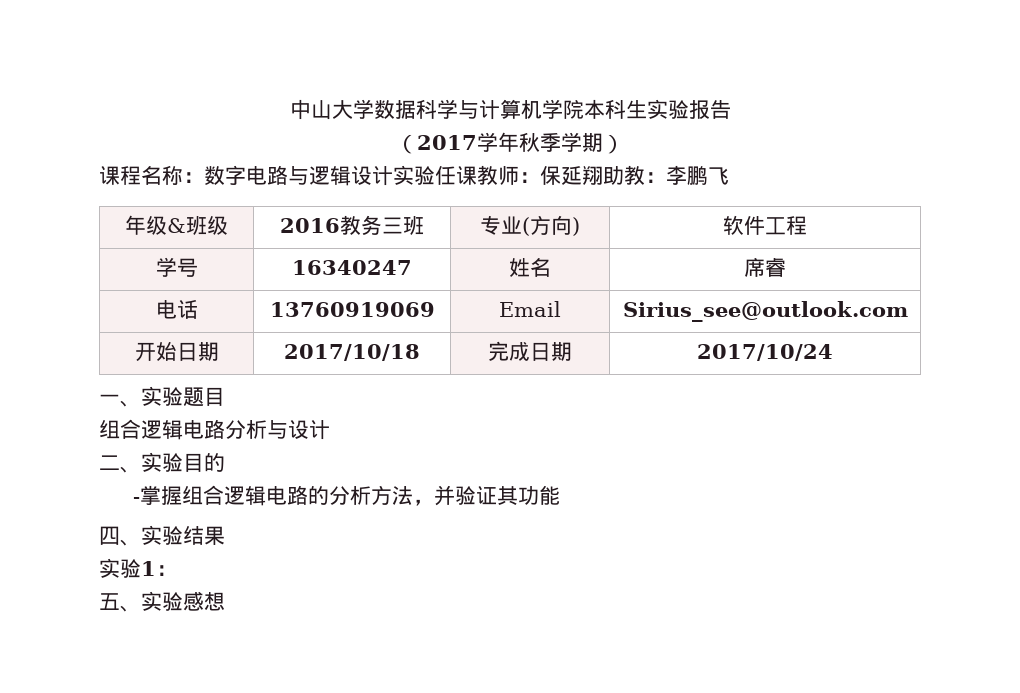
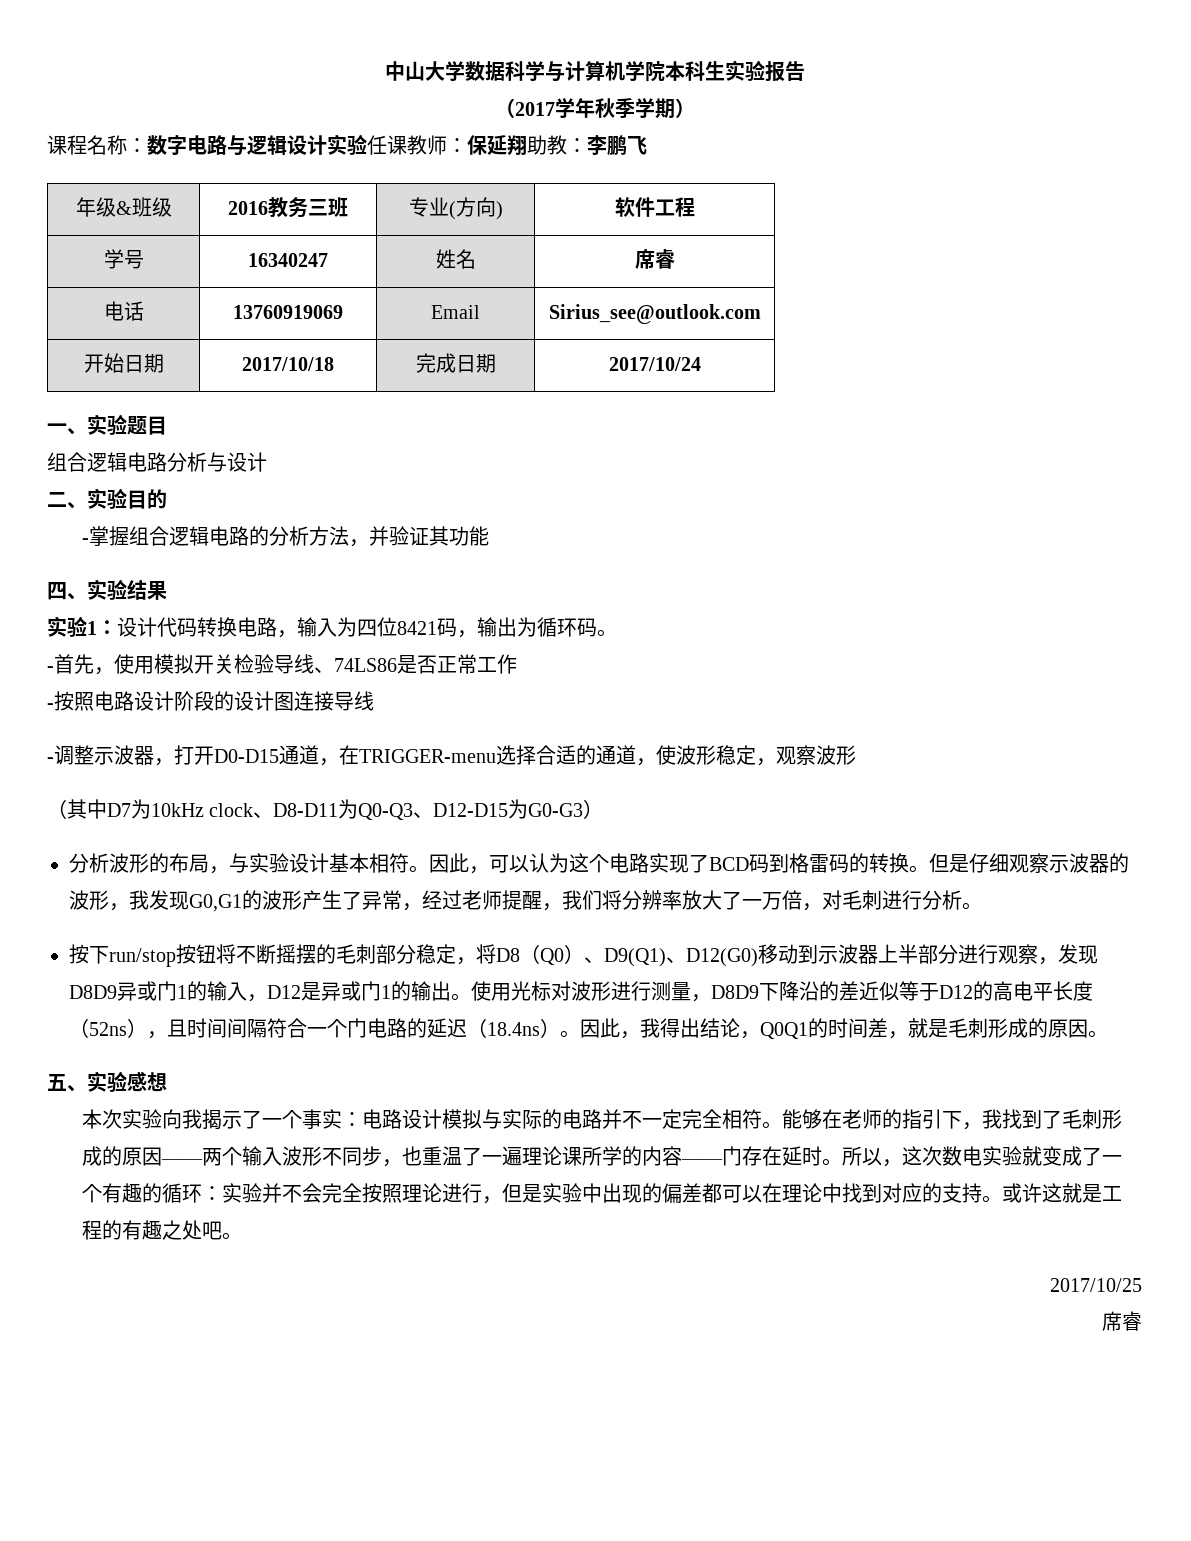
[99,591,225,612] // 五、实验感想 -> [117,617,617,638] [47,654,517,675] [47,691,374,711] [47,745,856,766] [47,799,604,820] [69,853,1129,874] [69,890,982,912] [69,944,1098,967] [69,981,1093,1002] [69,1018,1108,1039] [47,1071,167,1092] [82,1109,1123,1130] [82,1146,1123,1167] [82,1183,1123,1204] [82,1220,243,1240] [1050,1278,1142,1292] [1102,1311,1142,1331] 设计代码转换电路，输入为四位8421码，输出为循环码。 // -首先，使用模拟开关检验导线、74LS86是否正常工作 // -按照电路设计阶段的设计图连接导线 // -调整示波器，打开D0-D15通道，在TRIGGER-menu选择合适的通道，使波形稳定，观察波形 // （其中D7为10kHz clock、D8-D11为Q0-Q3、D12-D15为G0-G3） // 分析波形的布局，与实验设计基本相符。因此，可以认为这个电路实现了BCD码到格雷码的转换。但是仔细观察示波器的波形，我发现G0,G1的波形产生了异常，经过老师提醒，我们将分辨率放大了一万倍，对毛刺进行分析。 // 按下run/stop按钮将不断摇摆的毛刺部分稳定，将D8（Q0）、D9(Q1)、D12(G0)移动到示波器上半部分进行观察，发现D8D9异或门1的输入，D12是异或门1的输出。使用光标对波形进行测量，D8D9下降沿的差近似等于D12的高电平长度（52ns），且时间间隔符合一个门电路的延迟（18.4ns）。因此，我得出结论，Q0Q1的时间差，就是毛刺形成的原因。 // 五、实验感想 // 本次实验向我揭示了一个事实：电路设计模拟与实际的电路并不一定完全相符。能够在老师的指引下，我找到了毛刺形成的原因——两个输入波形不同步，也重温了一遍理论课所学的内容——门存在延时。所以，这次数电实验就变成了一个有趣的循环：实验并不会完全按照理论进行，但是实验中出现的偏差都可以在理论中找到对应的支持。或许这就是工程的有趣之处吧。 // 2017/10/25 // 席睿

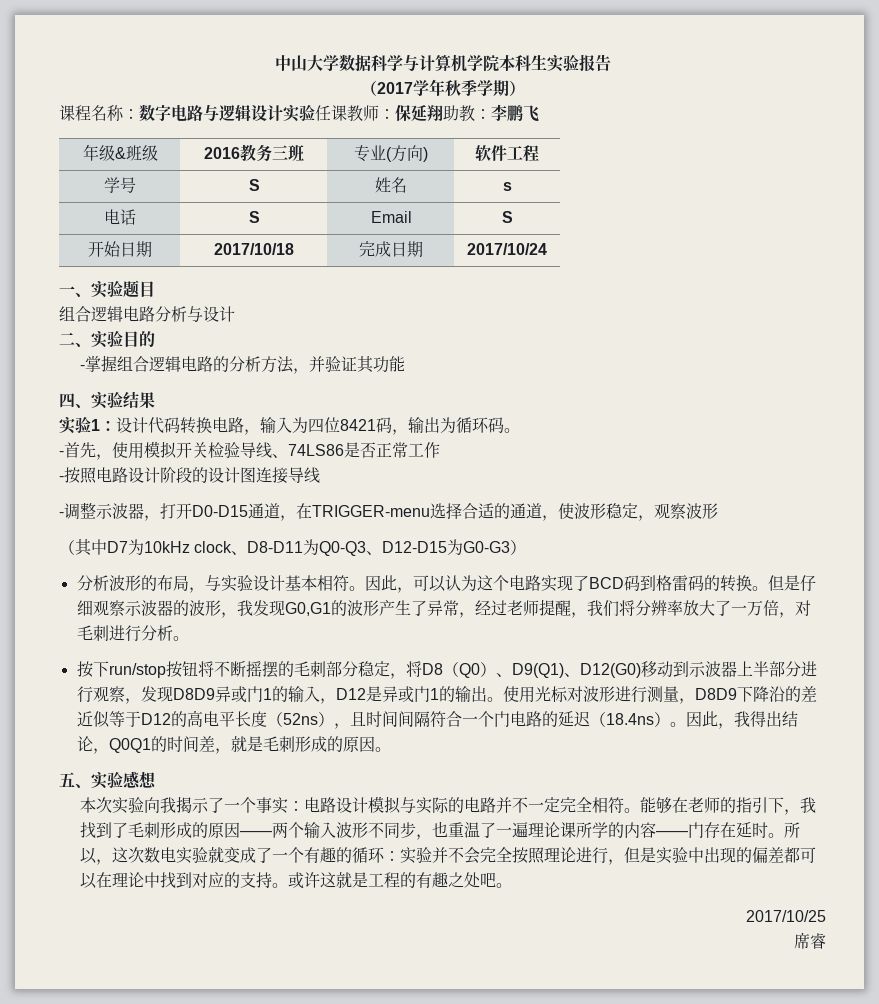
[247,253,328,267] 16340247 -> [248,179,260,191] S
[634,249,675,269] 席睿 -> [502,182,512,191] s
[232,305,343,319] 13760919069 -> [248,211,260,223] S
[548,304,761,324] Sirius_see@outlook.com -> [501,211,513,223] S

